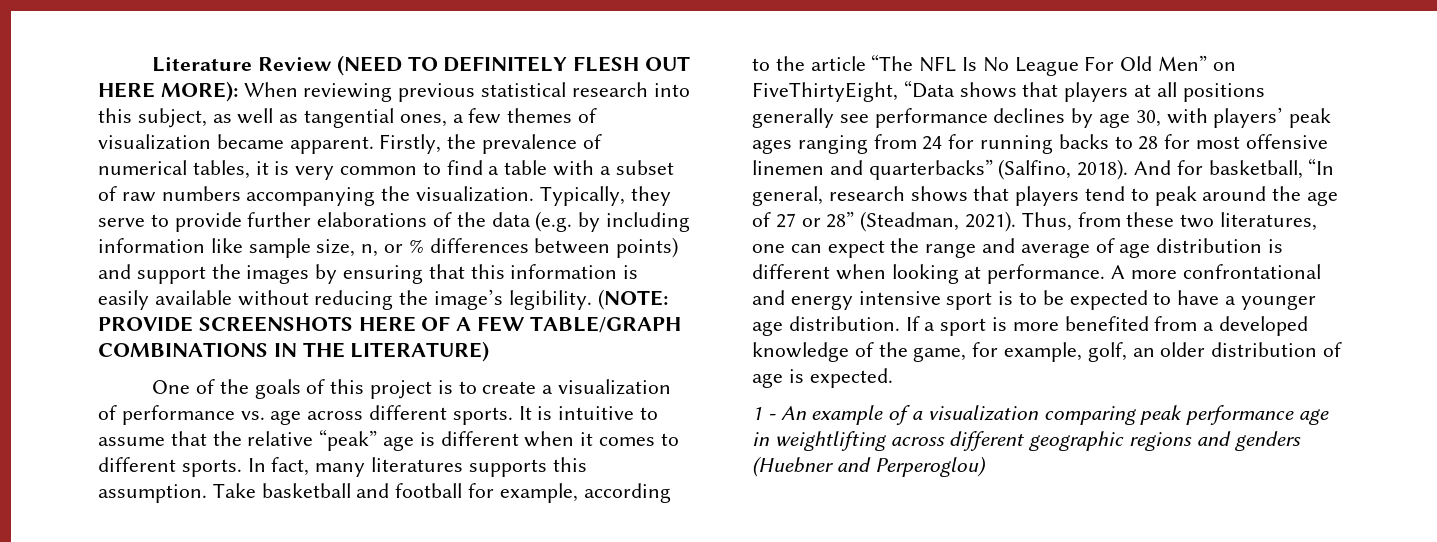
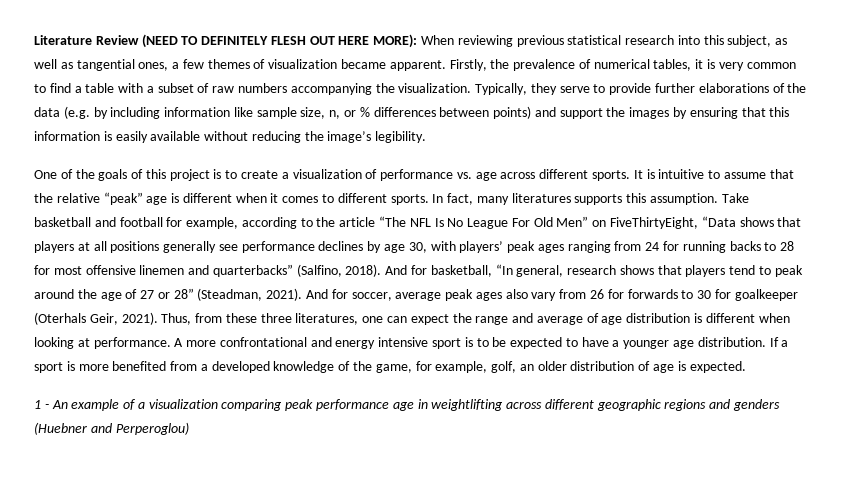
[597,289,668,310] [98,316,681,333] [98,341,490,362] (NOTE: PROVIDE SCREENSHOTS HERE OF A FEW TABLE/GRAPH COMBINATIONS IN THE LITERATURE) -> (427, 137) none
(1017, 221) none -> [306,289,798,301] [34,312,158,325] And for soccer, average peak ages also vary from 26 for forwards to 30 for goalkeeper (Oterhals Geir, 2021).
[1180,214,1215,228] two -> [260,313,292,323] three

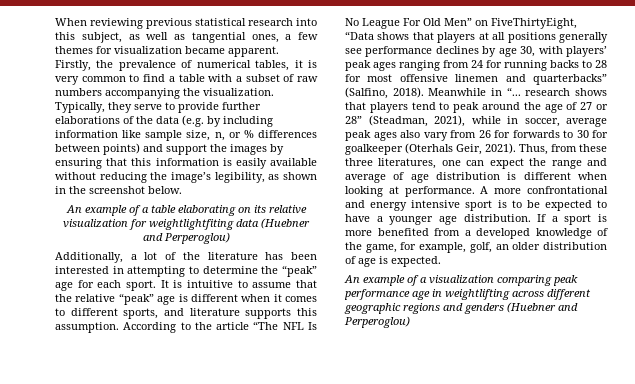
[34,34,418,48] Literature Review (NEED TO DEFINITELY FLESH OUT HERE MORE): -> (55, 22) none
[253,59,266,69] of -> [96,46,112,54] for
[375,131,427,143] [34,169,631,181] legibility. // One of the goals of this project is to create a visualization of performance vs. age across different sports. -> [214,172,317,183] [55,186,182,194] [65,205,307,216] [63,218,310,230] [142,232,230,244] [55,252,317,263] [55,265,317,277] [55,280,156,291] legibility, as shown in the screenshot below. // An example of a table elaborating on its relative visualization for weightlightfiting data (Huebner and Perperoglou) // Additionally, a lot of the literature has been interested in attempting to determine the “peak” age for each sport.
[390,193,749,205] [34,217,297,229] sports. In fact, many literatures supports this assumption. Take basketball and football for example, according -> [123,308,317,319] [55,322,177,333] sports, and literature supports this assumption. According
[385,264,564,277] And for basketball, “In general, -> [428,87,521,96] Meanwhile in “...
[266,288,348,301] 2021). And for -> [434,115,518,127] 2021), while in
[34,400,49,409] 1 - -> (441, 261) none

